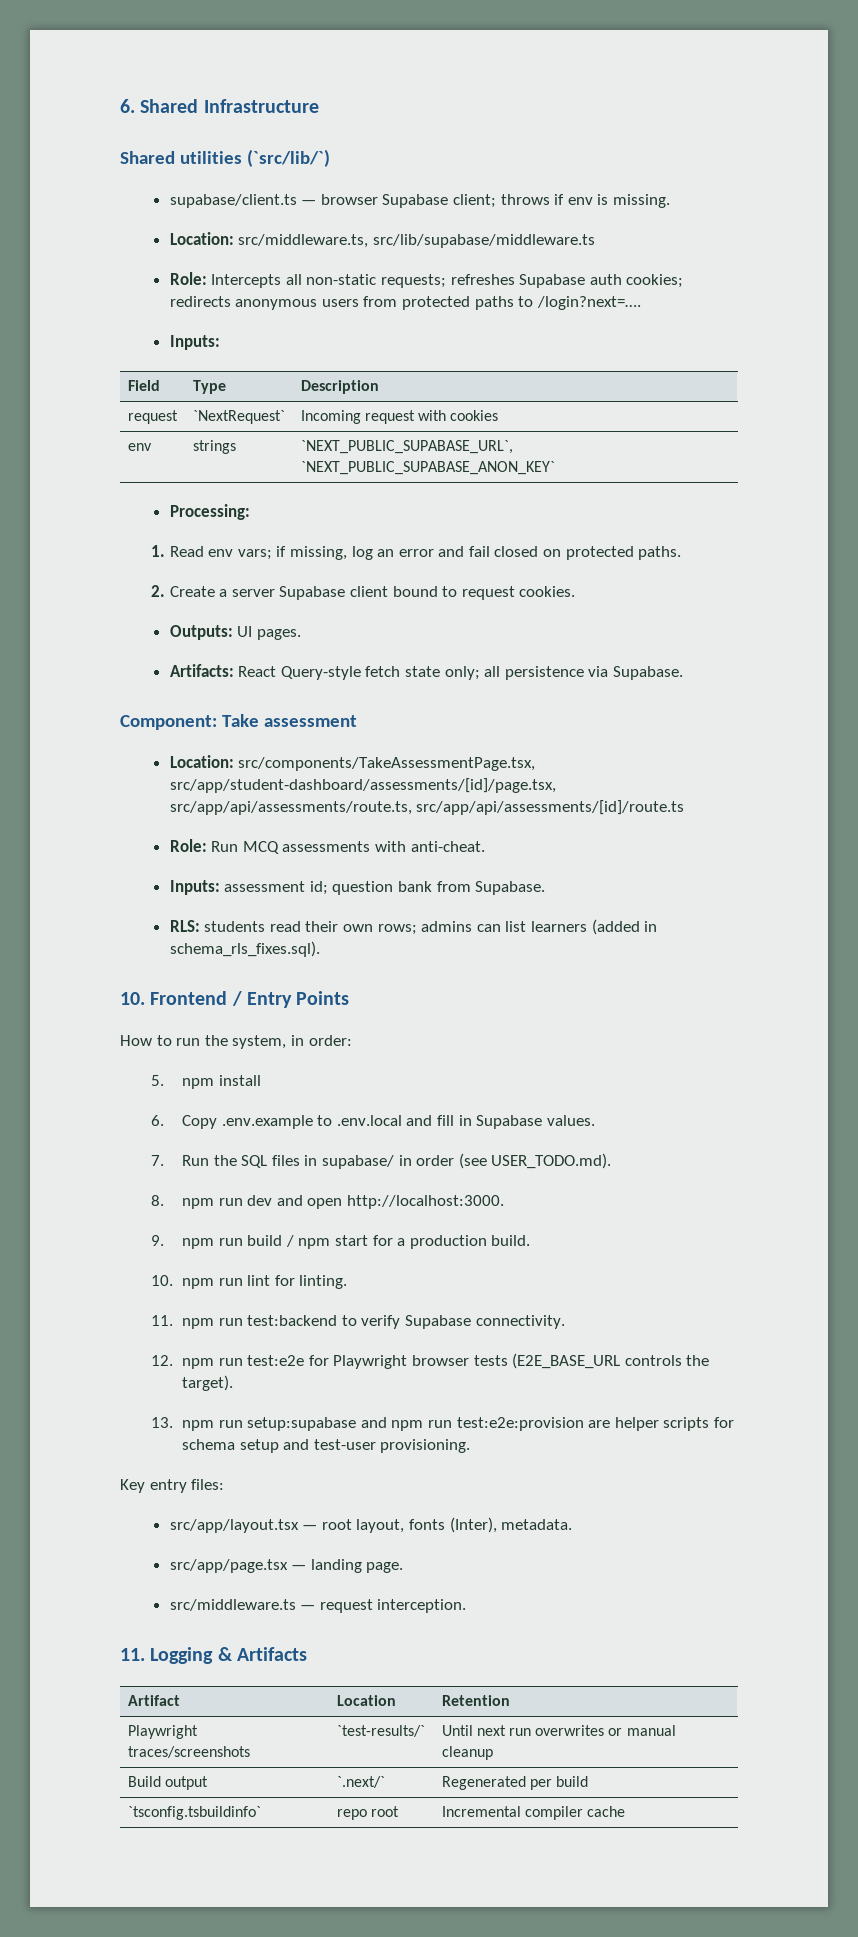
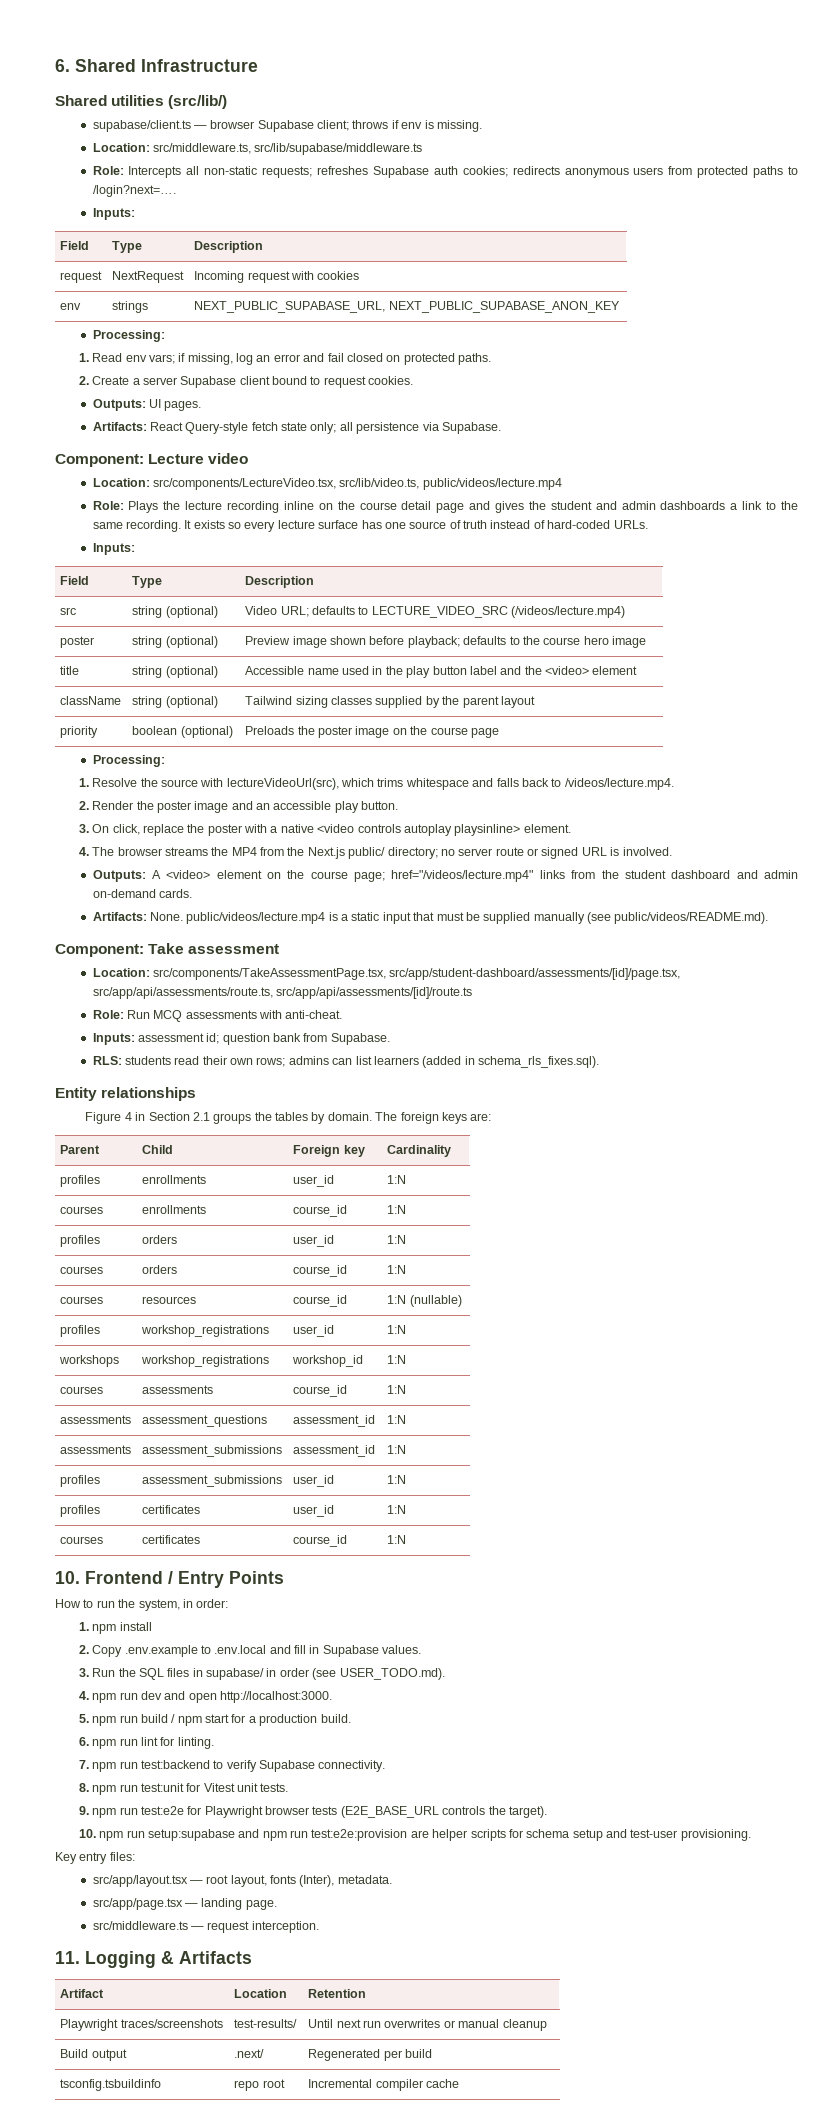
[246,149,330,167] (`src/lib/`) -> [168,95,228,109] (src/lib/)
[192,410,285,424] `NextRequest` -> [112,271,185,283] NextRequest
[300,440,513,454] [300,461,555,475] `NEXT_PUBLIC_SUPABASE_URL`, `NEXT_PUBLIC_SUPABASE_ANON_KEY` -> [194,301,620,313] NEXT_PUBLIC_SUPABASE_URL, NEXT_PUBLIC_SUPABASE_ANON_KEY
(683, 673) none -> [55,453,249,467] [92,478,562,490] [92,501,799,513] [92,520,648,532] [92,543,135,555] [60,576,90,585] [132,576,163,588] [245,576,315,588] [60,607,77,615] [132,606,218,618] [245,606,626,618] [60,636,95,648] [132,636,218,648] [245,636,646,648] [60,666,80,675] [132,666,218,678] [245,666,638,678] [60,696,122,705] [132,696,218,708] [245,696,535,708] [60,726,99,738] [132,726,233,738] [245,726,499,738] [92,755,165,767] [78,778,674,790] [78,801,399,813] [78,824,571,836] [78,847,672,859] [92,870,798,882] [92,889,192,898] [92,912,769,924] // Component: Lecture video // Location: src/components/LectureVideo.tsx, src/lib/video.ts, public/videos/lecture.mp4 // Role: Plays the lecture recording inline on the course detail page and gives the student and admin dashboards a link to the same recording. It exists so every lecture surface has one source of truth instead of hard-coded URLs. // Inputs: // Field | Type | Description // src | string (optional) | Video URL; defaults to LECTURE_VIDEO_SRC (/videos/lecture.mp4) // poster | string (optional) | Preview image shown before playback; defaults to the course hero image // title | string (optional) | Accessible name used in the play button label and the <video> element // className | string (optional) | Tailwind sizing classes supplied by the parent layout // priority | boolean (optional) | Preloads the poster image on the course page // Processing: // 1. Resolve the source with lectureVideoUrl(src), which trims whitespace and falls back to /videos/lecture.mp4. // 2. Render the poster image and an accessible play button. // 3. On click, replace the poster with a native <video controls autoplay playsinline> element. // 4. The browser streams the MP4 from the Next.js public/ directory; no server route or signed URL is involved. // Outputs: A <video> element on the course page; href="/videos/lecture.mp4" links from the student dashboard and admin on-demand cards. // Artifacts: None. public/videos/lecture.mp4 is a static input that must be supplied manually (see public/videos/README.md).
(320, 949) none -> [55,1087,197,1101] [85,1112,492,1124] [60,1145,101,1154] [142,1145,174,1154] [293,1145,365,1157] [387,1145,452,1157] [60,1175,101,1187] [142,1175,207,1184] [293,1175,335,1187] [387,1175,407,1184] [60,1206,104,1214] [142,1205,207,1214] [293,1205,348,1217] [387,1205,407,1214] [60,1235,101,1247] [142,1235,178,1244] [293,1235,335,1247] [387,1235,407,1244] [60,1266,104,1274] [142,1265,178,1274] [293,1265,348,1277] [387,1265,407,1274] [60,1296,104,1304] [142,1296,197,1304] [293,1295,348,1307] [387,1295,462,1307] [60,1325,101,1337] [141,1325,270,1337] [293,1325,335,1337] [387,1325,407,1334] [59,1355,120,1367] [141,1355,270,1367] [292,1355,364,1367] [387,1355,407,1364] [60,1386,104,1394] [142,1385,214,1394] [293,1385,348,1397] [387,1385,407,1394] [60,1415,132,1424] [142,1415,268,1427] [293,1415,376,1427] [387,1415,407,1424] [60,1445,132,1454] [142,1445,283,1457] [293,1445,376,1457] [387,1445,407,1454] [60,1475,101,1487] [142,1475,283,1487] [293,1475,335,1487] [387,1475,407,1484] [60,1505,101,1517] [142,1505,201,1514] [293,1505,335,1517] [387,1505,407,1514] [60,1536,104,1544] [142,1535,201,1544] [293,1535,348,1547] [387,1535,407,1544] // Entity relationships // Figure 4 in Section 2.1 groups the tables by domain. The foreign keys are: // Parent | Child | Foreign key | Cardinality // profiles | enrollments | user_id | 1:N // courses | enrollments | course_id | 1:N // profiles | orders | user_id | 1:N // courses | orders | course_id | 1:N // courses | resources | course_id | 1:N (nullable) // profiles | workshop_registrations | user_id | 1:N // workshops | workshop_registrations | workshop_id | 1:N // courses | assessments | course_id | 1:N // assessments | assessment_questions | assessment_id | 1:N // assessments | assessment_submissions | assessment_id | 1:N // profiles | assessment_submissions | user_id | 1:N // profiles | certificates | user_id | 1:N // courses | certificates | course_id | 1:N
[150,1075,164,1086] 5. -> [78,1622,89,1631] 1.
[150,1115,164,1126] 6. -> [78,1645,89,1654] 2.
[150,1155,164,1166] 7. -> [78,1668,89,1677] 3.
[150,1195,164,1206] 8. -> [78,1691,89,1700] 4.
[150,1235,164,1246] 9. -> [78,1714,89,1723] 5.
[150,1275,173,1286] 10. -> [78,1737,89,1746] 6.
[150,1315,173,1326] 11. -> [78,1760,89,1769] 7.
[150,1355,173,1366] 12. -> [78,1783,289,1795] [78,1806,89,1815] 8. npm run test:unit for Vitest unit tests. // 9.
[150,1417,173,1428] 13. -> [78,1829,96,1838] 10.
[336,1725,425,1737] `test-results/` -> [234,2019,298,2028] test-results/
[336,1776,385,1788] `.next/` -> [234,2049,265,2058] .next/
[127,1806,261,1820] `tsconfig.tsbuildinfo` -> [60,2079,162,2091] tsconfig.tsbuildinfo

